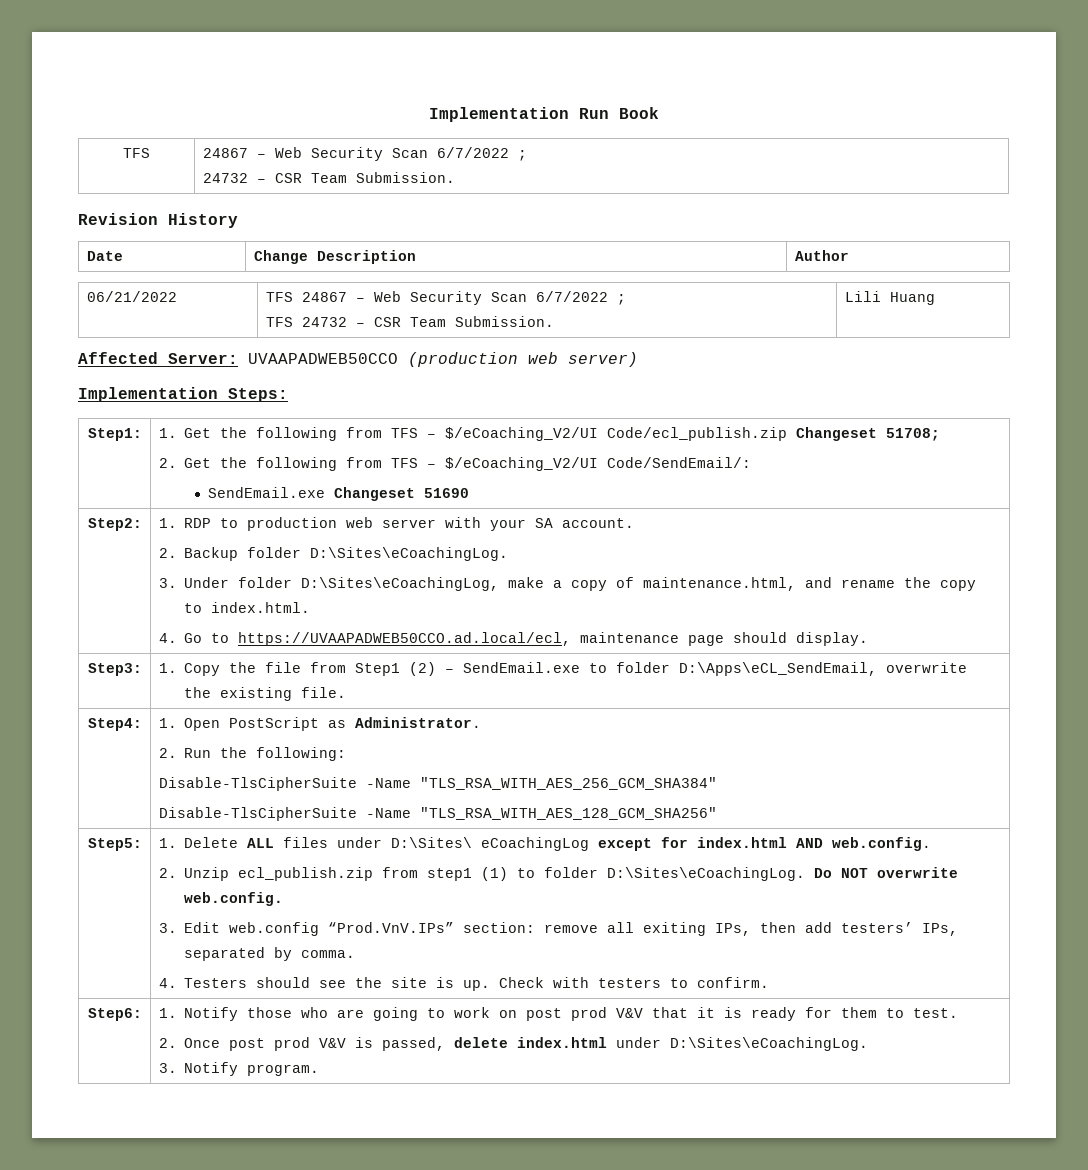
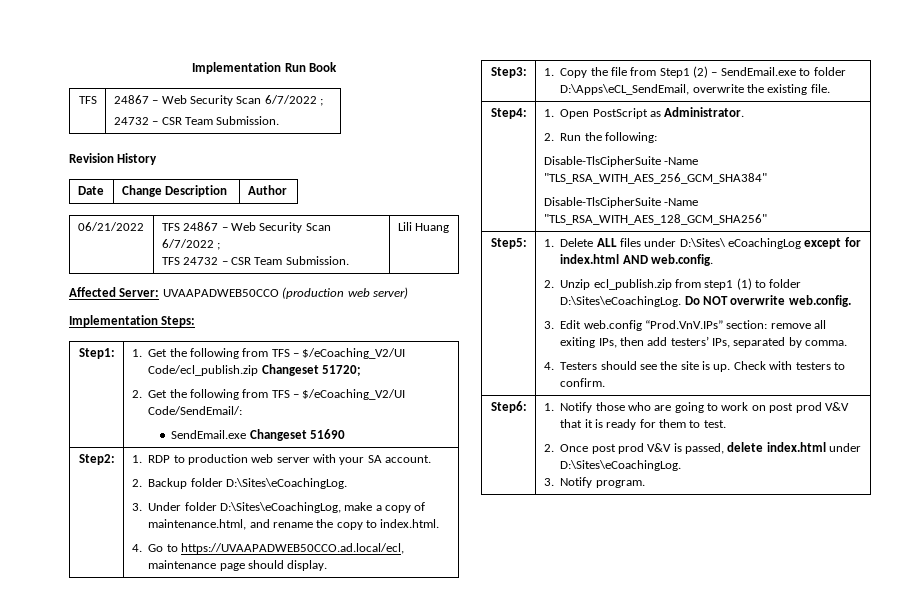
[886,428,941,441] 51708; -> [321,365,361,376] 51720;

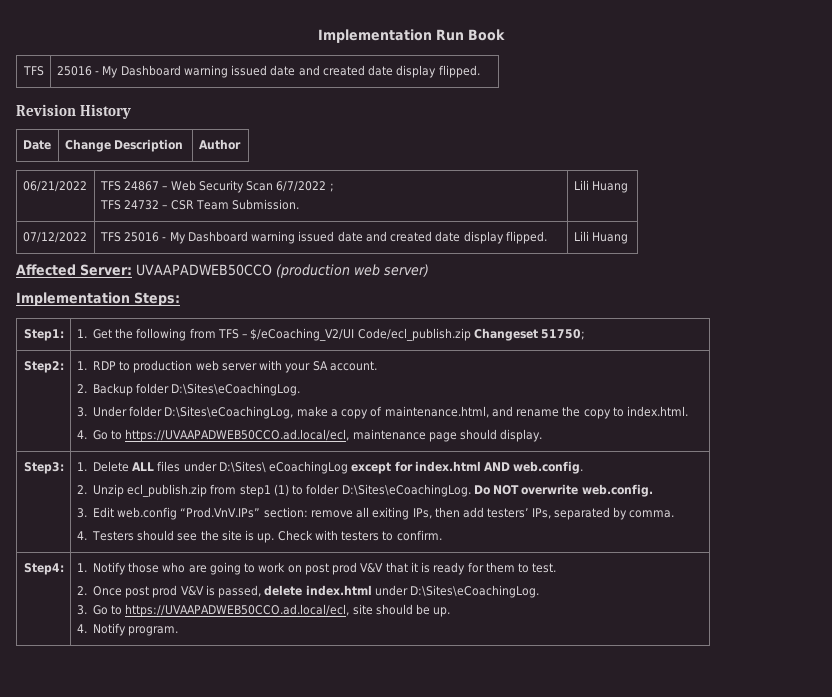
[113,95,324,106] [113,116,280,125] 24867 – Web Security Scan 6/7/2022 ; // 24732 – CSR Team Submission. -> [56,65,480,78] 25016 - My Dashboard warning issued date and created date display flipped.
(450, 228) none -> [22,232,87,243] [99,231,547,244] [573,231,629,244] // 07/12/2022 | TFS 25016 - My Dashboard warning issued date and created date display flipped. | Lili Huang
[321,365,361,376] [131,389,406,400] [148,406,243,415] [171,429,346,441] 51720; // 2. Get the following from TFS – $/eCoaching_V2/UI Code/SendEmail/: // SendEmail.exe Changeset 51690 -> [541,329,586,340] 51750;
[543,66,846,78] [560,84,830,95] [491,108,528,119] [543,107,745,119] [543,132,657,143] [543,156,699,167] [543,173,767,184] [543,197,699,208] [543,214,767,225] [491,238,528,249] | 1. Copy the file from Step1 (2) – SendEmail.exe to folder D:\Apps\eCL_SendEmail, overwrite the existing file. // Step4: | 1. Open PostScript as Administrator. // 2. Run the following: // Disable-TlsCipherSuite -Name "TLS_RSA_WITH_AES_256_GCM_SHA384" // Disable-TlsCipherSuite -Name "TLS_RSA_WITH_AES_128_GCM_SHA256" // Step5: -> (65, 468) none
[491,401,528,413] Step6: -> [24,563,65,575] Step4:
(554, 482) none -> [92,604,451,617] [76,624,87,633] Go to https://UVAAPADWEB50CCO.ad.local/ecl, site should be up. // 4.

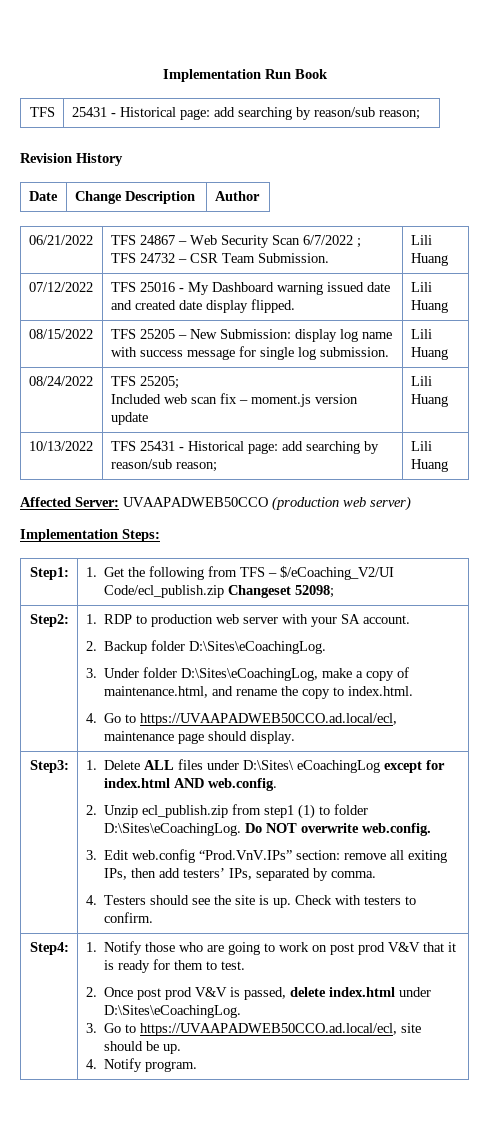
[56,65,480,78] 25016 - My Dashboard warning issued date and created date display flipped. -> [71,107,420,120] 25431 - Historical page: add searching by reason/sub reason;
(629, 238) none -> [28,329,93,339] [110,329,392,342] [110,346,389,360] [410,329,432,339] [410,347,448,360] [28,376,93,386] [110,376,179,389] [110,393,358,407] [110,412,148,425] [410,376,432,386] [410,394,448,407] [28,441,93,451] [110,441,379,454] [110,459,217,472] [410,441,432,451] [410,459,448,472] // 08/15/2022 | TFS 25205 – New Submission: display log name with success message for single log submission. | Lili Huang // 08/24/2022 | TFS 25205; // Included web scan fix – moment.js version update | Lili Huang // 10/13/2022 | TFS 25431 - Historical page: add searching by reason/sub reason; | Lili Huang
[541,329,586,340] 51750; -> [295,585,335,598] 52098;

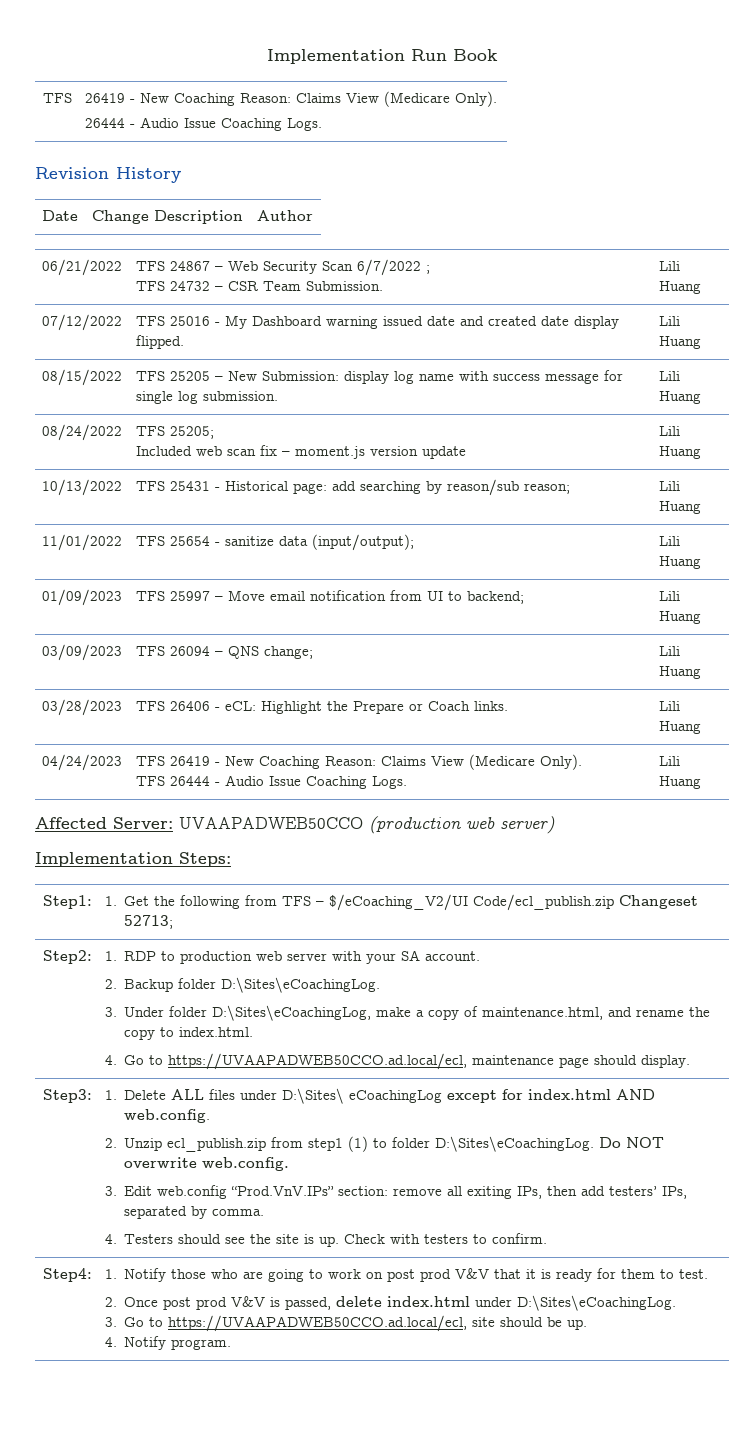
[71,107,420,120] 25431 - Historical page: add searching by reason/sub reason; -> [84,91,497,107] [84,117,322,131] 26419 - New Coaching Reason: Claims View (Medicare Only). // 26444 - Audio Issue Coaching Logs.
(448, 465) none -> [41,534,122,551] [135,534,414,551] [658,536,680,546] [658,556,701,569] [41,589,122,606] [135,590,524,604] [658,591,680,601] [658,611,701,624] [41,644,122,661] [135,646,313,659] [658,646,680,656] [658,666,701,679] [41,699,122,716] [135,701,508,714] [658,701,680,711] [658,721,701,734] [41,754,122,771] [135,754,582,770] [135,775,407,789] [658,756,680,766] [658,776,701,789] // 11/01/2022 | TFS 25654 - sanitize data (input/output); | Lili Huang // 01/09/2023 | TFS 25997 – Move email notification from UI to backend; | Lili Huang // 03/09/2023 | TFS 26094 – QNS change; | Lili Huang // 03/28/2023 | TFS 26406 - eCL: Highlight the Prepare or Coach links. | Lili Huang // 04/24/2023 | TFS 26419 - New Coaching Reason: Claims View (Medicare Only). // TFS 26444 - Audio Issue Coaching Logs. | Lili Huang
[295,585,335,598] 52098; -> [124,915,174,929] 52713;

